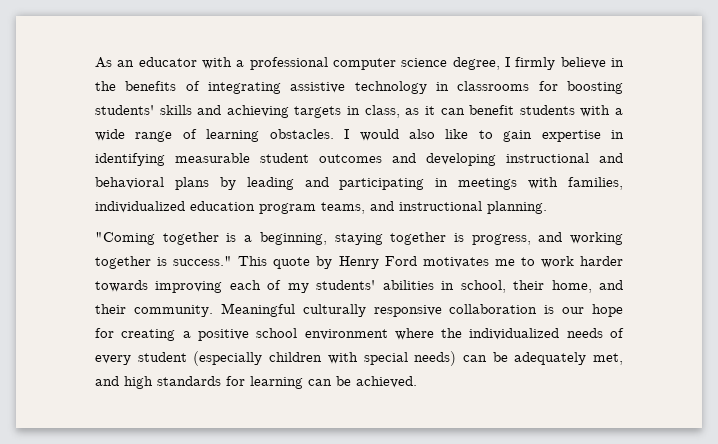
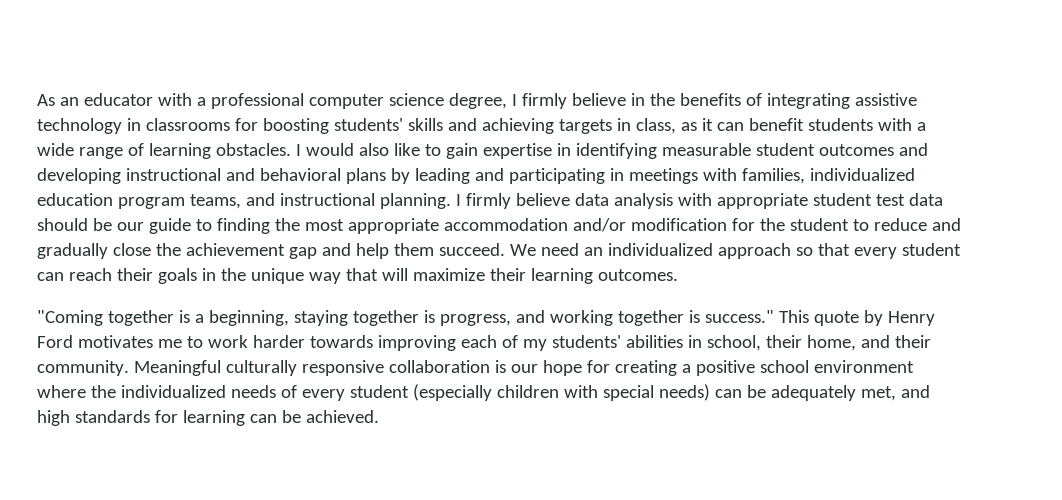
(547, 207) none -> [455,193,943,209] [37,218,961,234] [37,243,961,259] [37,268,678,284] I firmly believe data analysis with appropriate student test data should be our guide to finding the most appropriate accommodation and/or modification for the student to reduce and gradually close the achievement gap and help them succeed. We need an individualized approach so that every student can reach their goals in the unique way that will maximize their learning outcomes.

